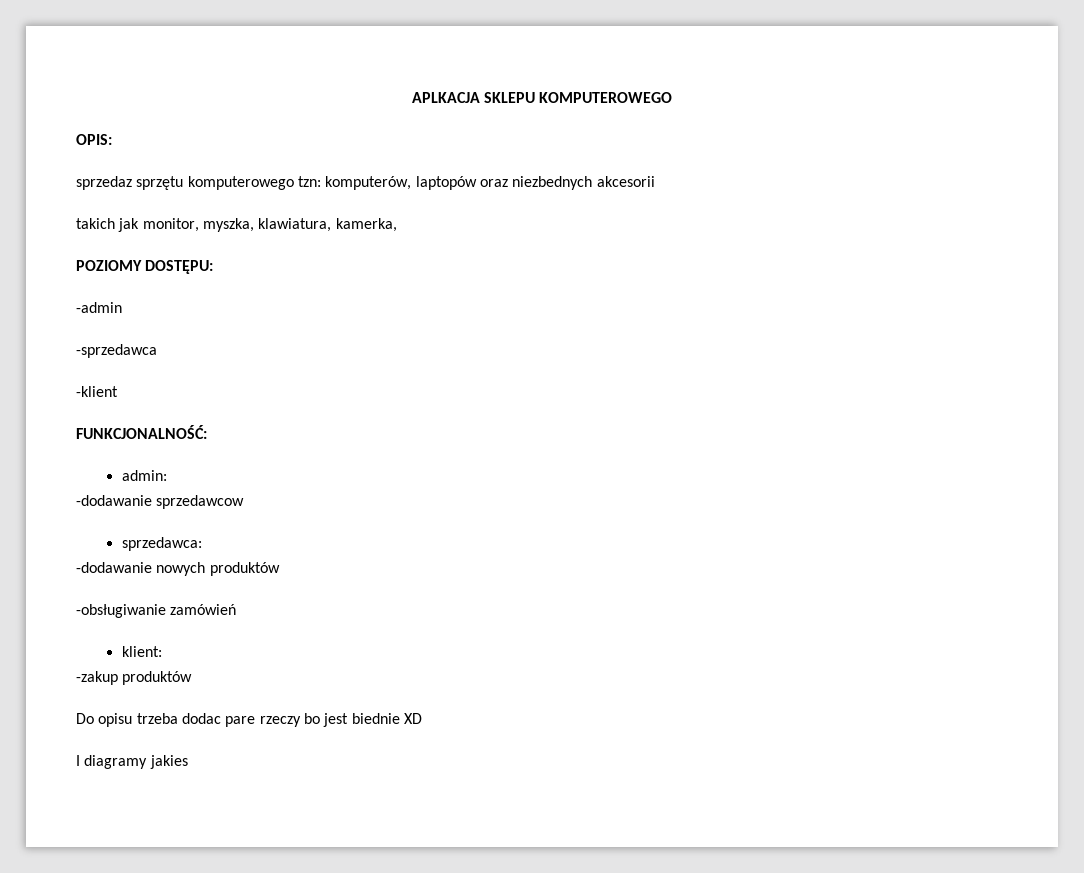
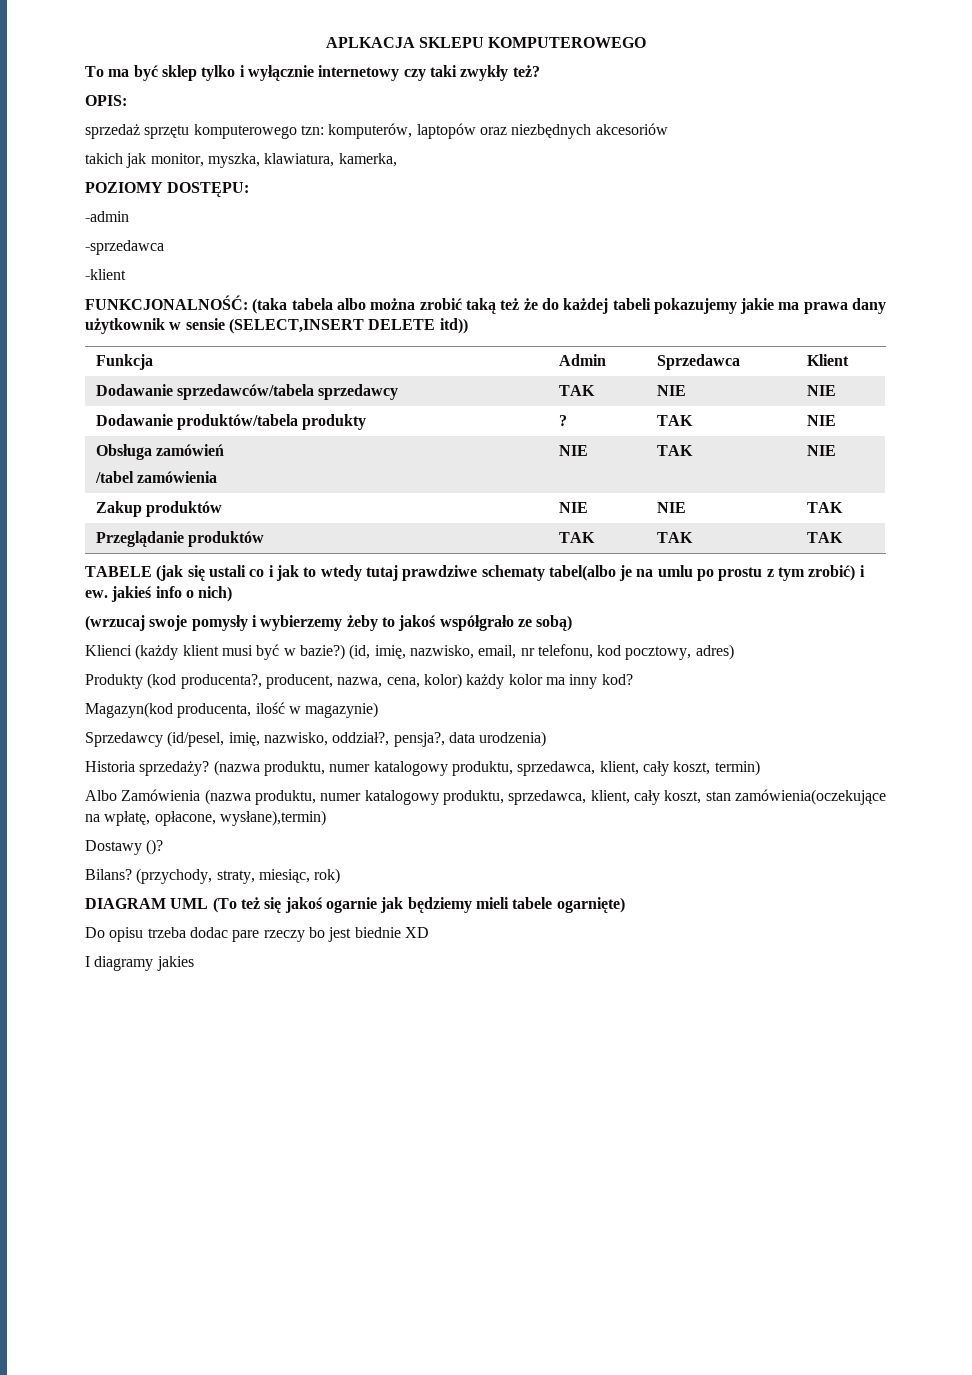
(673, 97) none -> [85,65,540,81] // To ma być sklep tylko i wyłącznie internetowy czy taki zwykły też?
[76,176,132,190] sprzedaz -> [85,124,140,139] sprzedaż
[512,176,655,190] niezbednych akcesorii -> [511,123,668,139] niezbędnych akcesoriów
[121,470,167,481] [76,495,245,509] [121,537,202,551] [76,562,280,576] [76,604,237,618] [121,646,162,657] [76,671,193,685] // admin: // -dodawanie sprzedawcow // sprzedawca: // -dodawanie nowych produktów // -obsługiwanie zamówień // klient: // -zakup produktów -> [252,298,887,314] [85,318,468,334] [95,354,153,370] [558,354,606,366] [656,354,740,370] [806,354,849,366] [95,384,399,400] [558,385,595,396] [656,385,686,396] [806,385,836,396] [95,414,367,430] [558,415,567,426] [656,415,693,426] [806,415,836,426] [95,444,225,460] [94,471,218,483] [558,445,588,456] [656,445,693,456] [806,445,836,456] [95,501,223,517] [558,502,588,513] [656,502,686,513] [806,502,843,513] [95,531,265,547] [558,532,595,543] [656,532,693,543] [806,532,843,543] [85,565,865,581] [85,586,233,602] [85,615,573,631] [85,644,734,660] [85,673,633,689] [85,702,379,718] [85,731,547,747] [85,760,760,776] [85,789,886,805] [85,810,326,826] [85,839,164,855] [85,868,341,884] [85,897,625,913] (taka tabela albo można zrobić taką też że do każdej tabeli pokazujemy jakie ma prawa dany użytkownik w sensie (SELECT,INSERT DELETE itd)) // Funkcja | Admin | Sprzedawca | Klient // Dodawanie sprzedawców/tabela sprzedawcy | TAK | NIE | NIE // Dodawanie produktów/tabela produkty | ? | TAK | NIE // Obsługa zamówień // /tabel zamówienia | NIE | TAK | NIE // Zakup produktów | NIE | NIE | TAK // Przeglądanie produktów | TAK | TAK | TAK // TABELE (jak się ustali co i jak to wtedy tutaj prawdziwe schematy tabel(albo je na umlu po prostu z tym zrobić) i ew. jakieś info o nich) // (wrzucaj swoje pomysły i wybierzemy żeby to jakoś współgrało ze sobą) // Klienci (każdy klient musi być w bazie?) (id, imię, nazwisko, email, nr telefonu, kod pocztowy, adres) // Produkty (kod producenta?, producent, nazwa, cena, kolor) każdy kolor ma inny kod? // Magazyn(kod producenta, ilość w magazynie) // Sprzedawcy (id/pesel, imię, nazwisko, oddział?, pensja?, data urodzenia) // Historia sprzedaży? (nazwa produktu, numer katalogowy produktu, sprzedawca, klient, cały koszt, termin) // Albo Zamówienia (nazwa produktu, numer katalogowy produktu, sprzedawca, klient, cały koszt, stan zamówienia(oczekujące na wpłatę, opłacone, wysłane),termin) // Dostawy ()? // Bilans? (przychody, straty, miesiąc, rok) // DIAGRAM UML (To też się jakoś ogarnie jak będziemy mieli tabele ogarnięte)

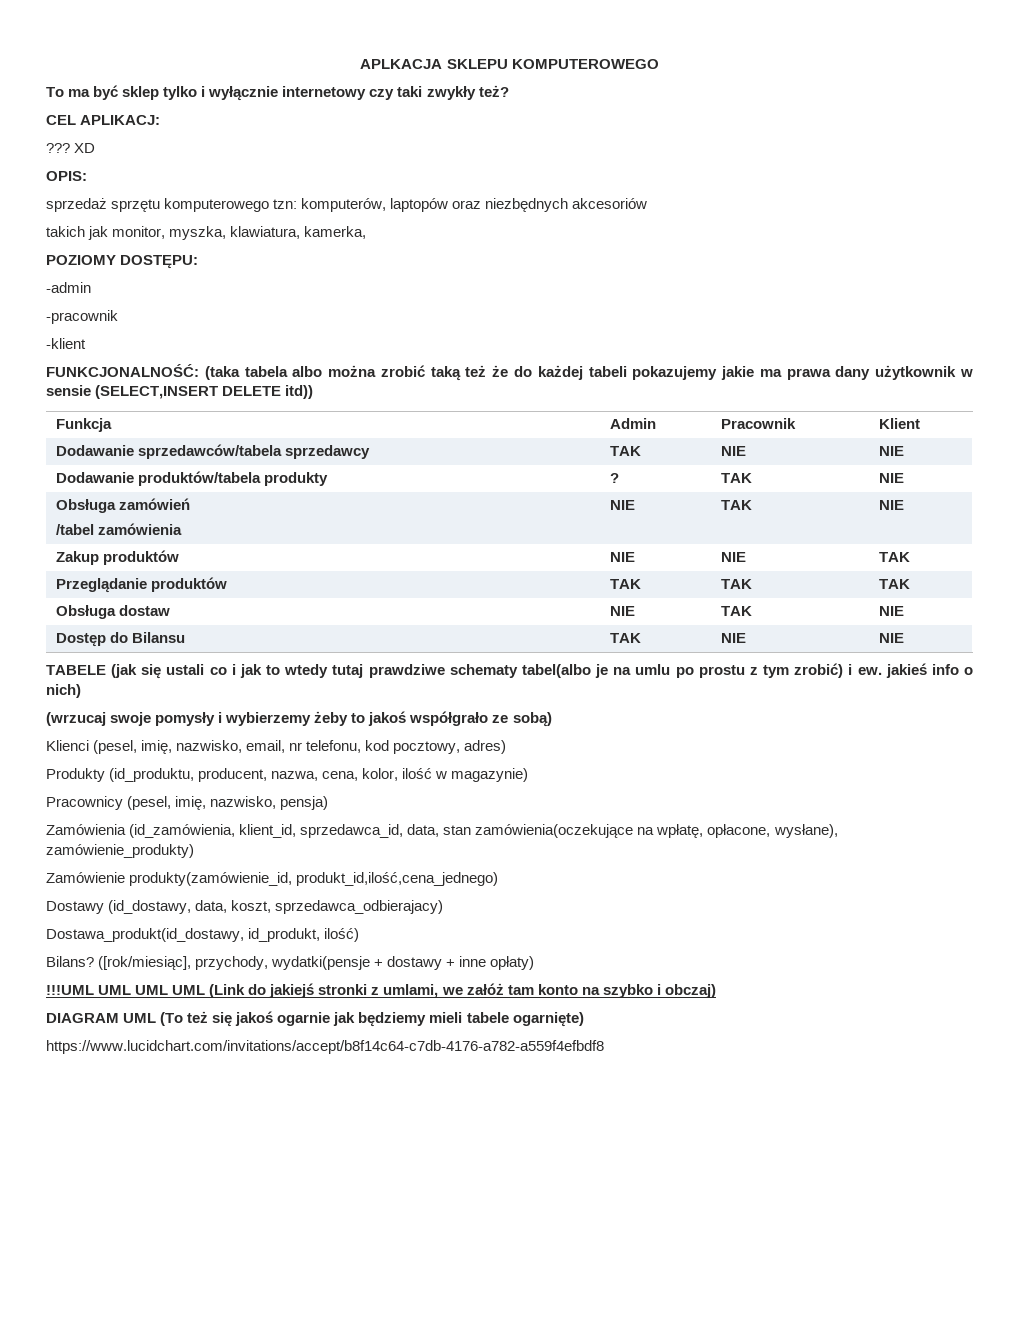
(540, 71) none -> [46,115,161,125] [46,143,96,153] // CEL APLIKACJ: // ??? XD
[85,240,164,255] -sprzedawca -> [46,310,118,324] -pracownik
[656,354,740,370] Sprzedawca -> [721,418,797,429] Pracownik
(843, 537) none -> [56,605,171,619] [610,606,636,616] [721,606,753,616] [879,606,905,616] [56,632,186,647] [610,633,642,643] [721,633,747,643] [879,633,905,643] // Obsługa dostaw | NIE | TAK | NIE // Dostęp do Bilansu | TAK | NIE | NIE
[135,644,371,660] (każdy klient musi być w bazie?) (id, -> [93,740,138,754] (pesel,
[147,673,262,689] (kod producenta?, -> [109,768,195,782] (id_produktu,
[423,673,633,689] [85,702,379,718] [85,731,547,747] [85,760,760,776] [85,789,702,805] kolor) każdy kolor ma inny kod? // Magazyn(kod producenta, ilość w magazynie) // Sprzedawcy (id/pesel, imię, nazwisko, oddział?, pensja?, data urodzenia) // Historia sprzedaży? (nazwa produktu, numer katalogowy produktu, sprzedawca, klient, cały koszt, termin) // Albo Zamówienia (nazwa produktu, numer katalogowy produktu, sprzedawca, klient, cały koszt, -> [362,768,529,782] [46,796,329,810] [46,824,440,838] kolor, ilość w magazynie) // Pracownicy (pesel, imię, nazwisko, pensja) // Zamówienia (id_zamówienia, klient_id, sprzedawca_id, data,
[219,810,326,826] [85,839,164,855] [85,868,341,884] wysłane),termin) // Dostawy ()? // Bilans? (przychody, straty, miesiąc, rok) -> [773,824,838,838] [46,844,194,858] [46,872,499,886] [46,900,444,914] [46,928,360,942] [46,956,535,970] [46,983,716,998] wysłane), zamówienie_produkty) // Zamówienie produkty(zamówienie_id, produkt_id,ilość,cena_jednego) // Dostawy (id_dostawy, data, koszt, sprzedawca_odbierajacy) // Dostawa_produkt(id_dostawy, id_produkt, ilość) // Bilans? ([rok/miesiąc], przychody, wydatki(pensje + dostawy + inne opłaty) // !!!UML UML UML UML (Link do jakiejś stronki z umlami, we załóż tam konto na szybko i obczaj)
[85,927,429,942] [85,956,194,971] Do opisu trzeba dodac pare rzeczy bo jest biednie XD // I diagramy jakies -> [46,1040,604,1054] https://www.lucidchart.com/invitations/accept/b8f14c64-c7db-4176-a782-a559f4efbdf8

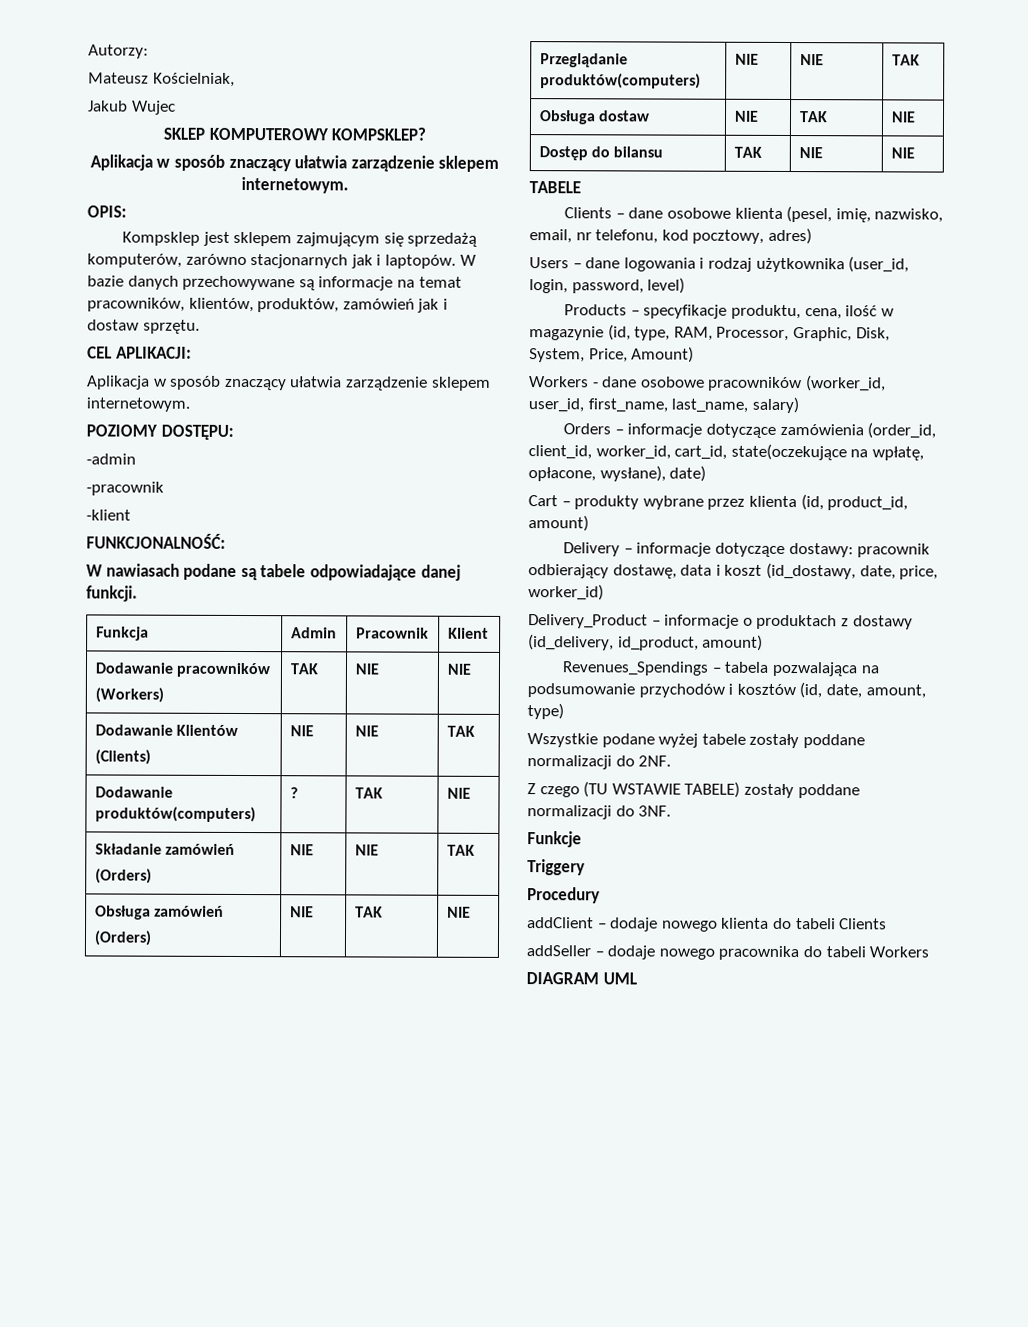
[360,59,659,69] [46,85,509,101] [46,115,161,125] [46,143,96,153] [46,171,87,181] [46,198,648,212] [46,226,367,240] APLKACJA SKLEPU KOMPUTEROWEGO // To ma być sklep tylko i wyłącznie internetowy czy taki zwykły też? // CEL APLIKACJ: // ??? XD // OPIS: // sprzedaż sprzętu komputerowego tzn: komputerów, laptopów oraz niezbędnych akcesoriów // takich jak monitor, myszka, klawiatura, kamerka, -> [88,44,149,59] [88,72,235,87] [88,100,176,115] [162,127,427,141] [89,154,500,172] [240,176,349,194] [87,205,127,218] [122,231,478,247] [87,253,477,269] [87,275,462,291] [87,297,448,313] [87,319,200,334] [87,346,192,359] [87,375,491,391] [86,397,190,412] Autorzy: // Mateusz Kościelniak, // Jakub Wujec // SKLEP KOMPUTEROWY KOMPSKLEP? // Aplikacja w sposób znaczący ułatwia zarządzenie sklepem internetowym. // OPIS: // Kompsklep jest sklepem zajmującym się sprzedażą komputerów, zarówno stacjonarnych jak i laptopów. W bazie danych przechowywane są informacje na temat pracowników, klientów, produktów, zamówień jak i dostaw sprzętu. // CEL APLIKACJI: // Aplikacja w sposób znaczący ułatwia zarządzenie sklepem internetowym.
[204,365,974,381] [46,385,314,399] (taka tabela albo można zrobić taką też że do każdej tabeli pokazujemy jakie ma prawa dany użytkownik w sensie (SELECT,INSERT DELETE itd)) -> [86,563,461,581] [86,585,138,602] // W nawiasach podane są tabele odpowiadające danej funkcji.
[138,444,371,459] sprzedawców/tabela sprzedawcy -> [175,662,270,678] [94,687,164,703] pracowników // (Workers)
[138,471,329,486] [610,473,620,483] [721,473,753,483] [879,473,905,483] produktów/tabela produkty | ? | TAK | NIE -> [175,724,238,736] [94,749,151,765] [289,725,314,737] [354,725,379,737] [446,725,475,737] [94,786,173,798] [94,806,256,823] [289,787,298,799] [354,787,383,799] [446,787,471,799] [94,843,235,855] [94,868,152,884] [289,844,314,856] [354,844,379,856] [446,844,475,856] Klientów // (Clients) | NIE | NIE | TAK // Dodawanie produktów(computers) | ? | TAK | NIE // Składanie zamówień // (Orders) | NIE | NIE | TAK
[56,523,183,535] [610,500,636,510] [721,500,753,510] [879,500,905,510] [56,550,180,565] [610,552,636,562] [721,552,747,562] [879,552,911,562] [56,577,228,593] [610,579,642,589] [721,579,753,589] [879,579,911,589] /tabel zamówienia | NIE | TAK | NIE // Zakup produktów | NIE | NIE | TAK // Przeglądanie produktów | TAK | TAK | TAK -> [93,930,152,946] [289,906,314,918] [354,906,383,918] [446,906,471,918] [539,53,628,68] [539,73,701,89] [734,53,759,65] [799,54,824,66] [891,54,920,66] (Orders) | NIE | TAK | NIE // Przeglądanie produktów(computers) | NIE | NIE | TAK
[132,632,186,643] Bilansu -> [612,146,663,158] bilansu
[111,663,973,679] [46,684,81,698] [46,711,552,727] [46,740,89,751] (jak się ustali co i jak to wtedy tutaj prawdziwe schematy tabel(albo je na umlu po prostu z tym zrobić) i ew. jakieś info o nich) // (wrzucaj swoje pomysły i wybierzemy żeby to jakoś współgrało ze sobą) // Klienci -> [564,207,783,219] // Clients – dane osobowe klienta
[46,768,529,782] [46,796,329,810] [46,824,838,838] [46,844,194,858] [46,872,499,886] [46,900,444,914] [46,928,360,942] [46,956,535,970] [46,983,716,998] [46,1011,584,1027] [46,1040,604,1054] Produkty (id_produktu, producent, nazwa, cena, kolor, ilość w magazynie) // Pracownicy (pesel, imię, nazwisko, pensja) // Zamówienia (id_zamówienia, klient_id, sprzedawca_id, data, stan zamówienia(oczekujące na wpłatę, opłacone, wysłane), zamówienie_produkty) // Zamówienie produkty(zamówienie_id, produkt_id,ilość,cena_jednego) // Dostawy (id_dostawy, data, koszt, sprzedawca_odbierajacy) // Dostawa_produkt(id_dostawy, id_produkt, ilość) // Bilans? ([rok/miesiąc], przychody, wydatki(pensje + dostawy + inne opłaty) // !!!UML UML UML UML (Link do jakiejś stronki z umlami, we załóż tam konto na szybko i obczaj) // DIAGRAM UML (To też się jakoś ogarnie jak będziemy mieli tabele ogarnięte) // https://www.lucidchart.com/invitations/accept/b8f14c64-c7db-4176-a782-a559f4efbdf8 -> [529,256,910,273] [529,277,686,294] [564,304,894,320] [529,324,890,342] [529,346,695,363] [529,375,886,392] [528,396,799,414] [563,422,937,439] [528,443,924,461] [528,465,707,482] [528,494,909,511] [528,515,589,532] [563,542,931,558] [528,562,939,580] [528,584,604,601] [528,614,913,630] [528,634,764,651] [562,661,879,677] [527,682,926,699] [527,703,564,720] [527,733,865,749] [527,755,672,770] [527,781,860,799] [527,805,672,820] [527,831,582,848] [527,859,585,876] [527,887,600,904] [527,917,888,932] [526,945,930,961] [526,972,637,985] Users – dane logowania i rodzaj użytkownika (user_id, login, password, level) // Products – specyfikacje produktu, cena, ilość w magazynie (id, type, RAM, Processor, Graphic, Disk, System, Price, Amount) // Workers - dane osobowe pracowników (worker_id, user_id, first_name, last_name, salary) // Orders – informacje dotyczące zamówienia (order_id, client_id, worker_id, cart_id, state(oczekujące na wpłatę, opłacone, wysłane), date) // Cart – produkty wybrane przez klienta (id, product_id, amount) // Delivery – informacje dotyczące dostawy: pracownik odbierający dostawę, data i koszt (id_dostawy, date, price, worker_id) // Delivery_Product – informacje o produktach z dostawy (id_delivery, id_product, amount) // Revenues_Spendings – tabela pozwalająca na podsumowanie przychodów i kosztów (id, date, amount, type) // Wszystkie podane wyżej tabele zostały poddane normalizacji do 2NF. // Z czego (TU WSTAWIE TABELE) zostały poddane normalizacji do 3NF. // Funkcje // Triggery // Procedury // addClient – dodaje nowego klienta do tabeli Clients // addSeller – dodaje nowego pracownika do tabeli Workers // DIAGRAM UML

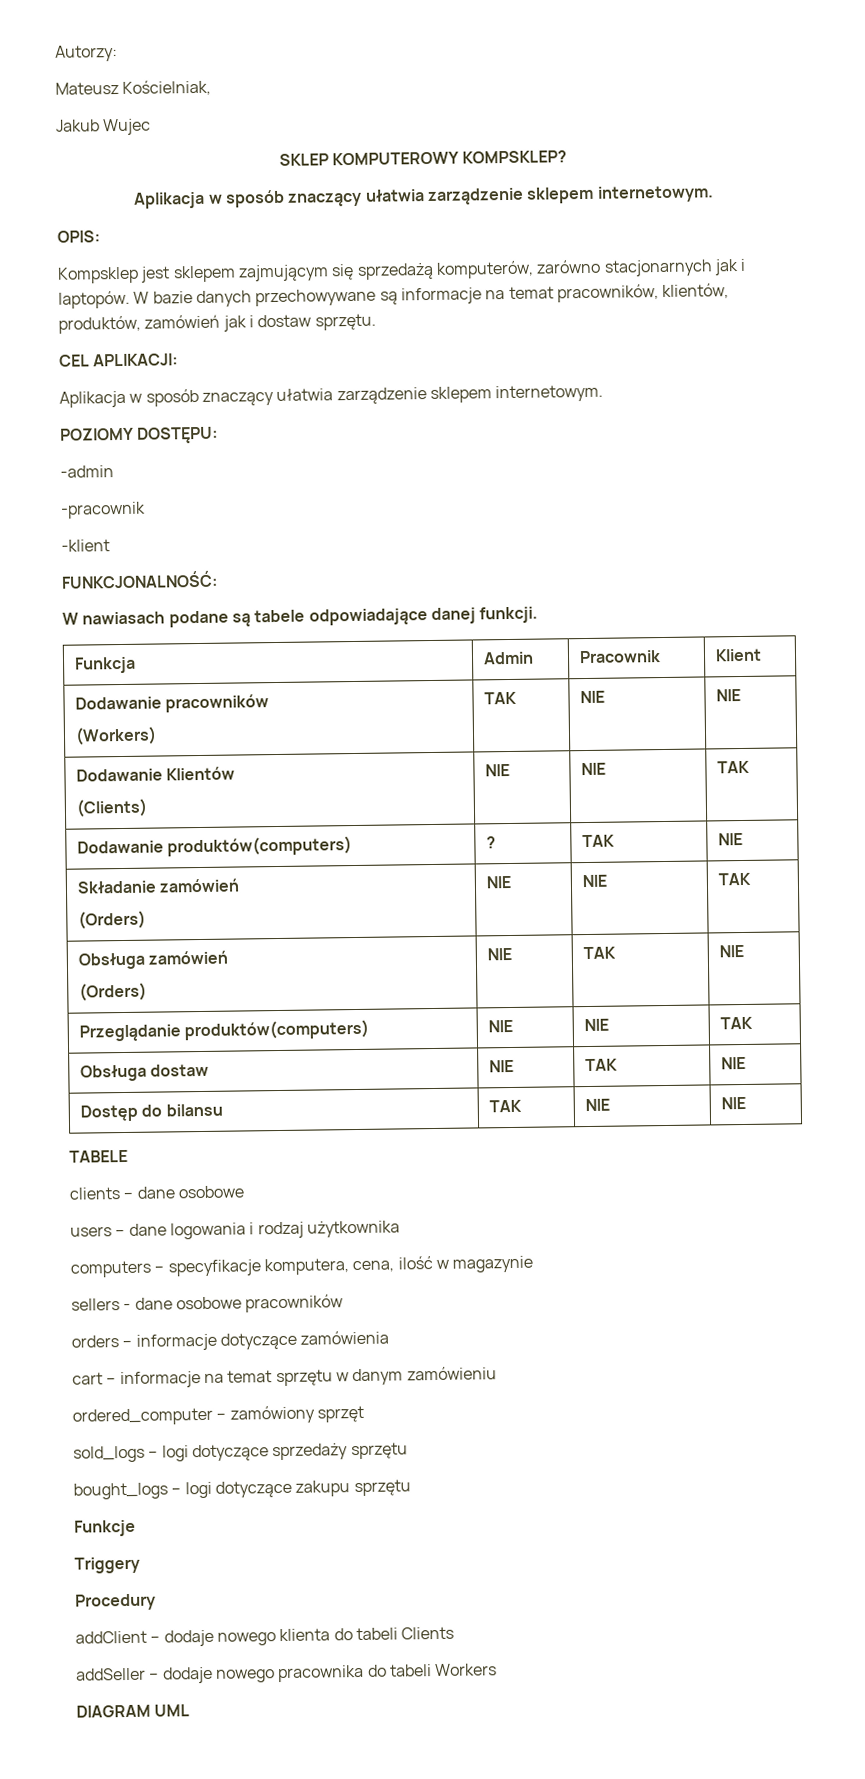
[564,205,944,223] [529,227,812,245] [529,257,569,269] Clients – dane osobowe klienta (pesel, imię, nazwisko, email, nr telefonu, kod pocztowy, adres) // Users -> [69,1185,244,1200] [70,1226,112,1237] clients – dane osobowe // users
[848,256,910,273] [529,277,686,294] [564,304,628,316] (user_id, login, password, level) // Products -> [70,1260,151,1278] // computers
[730,304,801,320] produktu, -> [263,1258,349,1276] komputera,
[607,324,890,342] [529,346,695,363] [529,375,886,392] [528,396,799,414] [563,422,937,439] [528,443,924,461] [528,465,707,482] [528,494,909,511] [528,515,589,532] [563,542,931,558] [528,562,939,580] [528,584,604,601] [528,614,913,630] [528,634,764,651] [562,661,879,677] [527,682,926,699] [527,703,564,720] [527,733,865,749] [527,755,672,770] [527,781,860,799] [527,805,672,820] (id, type, RAM, Processor, Graphic, Disk, System, Price, Amount) // Workers - dane osobowe pracowników (worker_id, user_id, first_name, last_name, salary) // Orders – informacje dotyczące zamówienia (order_id, client_id, worker_id, cart_id, state(oczekujące na wpłatę, opłacone, wysłane), date) // Cart – produkty wybrane przez klienta (id, product_id, amount) // Delivery – informacje dotyczące dostawy: pracownik odbierający dostawę, data i koszt (id_dostawy, date, price, worker_id) // Delivery_Product – informacje o produktach z dostawy (id_delivery, id_product, amount) // Revenues_Spendings – tabela pozwalająca na podsumowanie przychodów i kosztów (id, date, amount, type) // Wszystkie podane wyżej tabele zostały poddane normalizacji do 2NF. // Z czego (TU WSTAWIE TABELE) zostały poddane normalizacji do 3NF. -> [71,1294,344,1313] [71,1330,390,1351] [72,1366,497,1389] [72,1405,364,1426] [73,1442,408,1463] [73,1479,411,1500] // sellers - dane osobowe pracowników // orders – informacje dotyczące zamówienia // cart – informacje na temat sprzętu w danym zamówieniu // ordered_computer – zamówiony sprzęt // sold_logs – logi dotyczące sprzedaży sprzętu // bought_logs – logi dotyczące zakupu sprzętu

